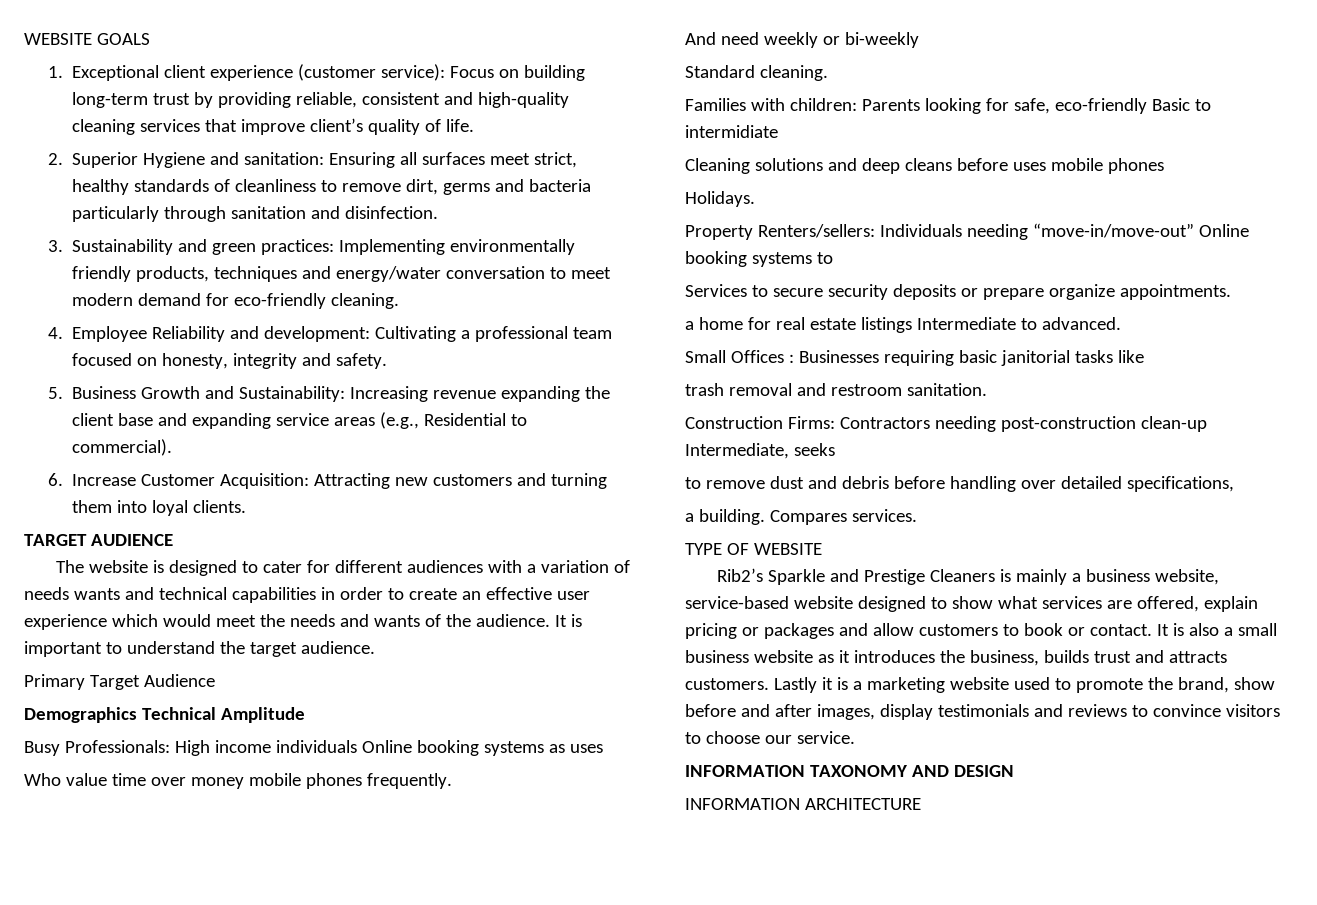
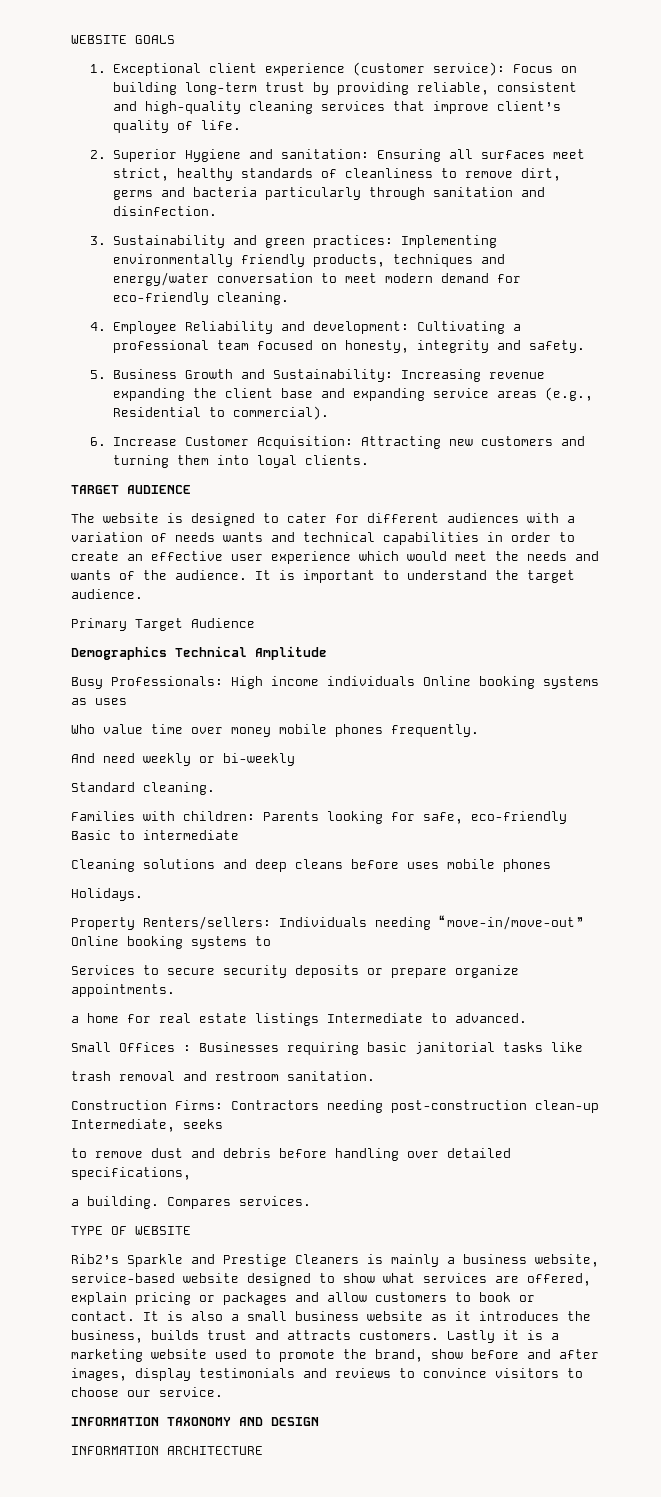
[685,125,778,138] intermidiate -> [143,830,239,840] intermediate

